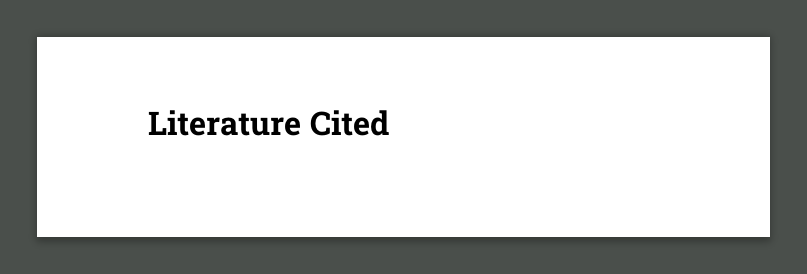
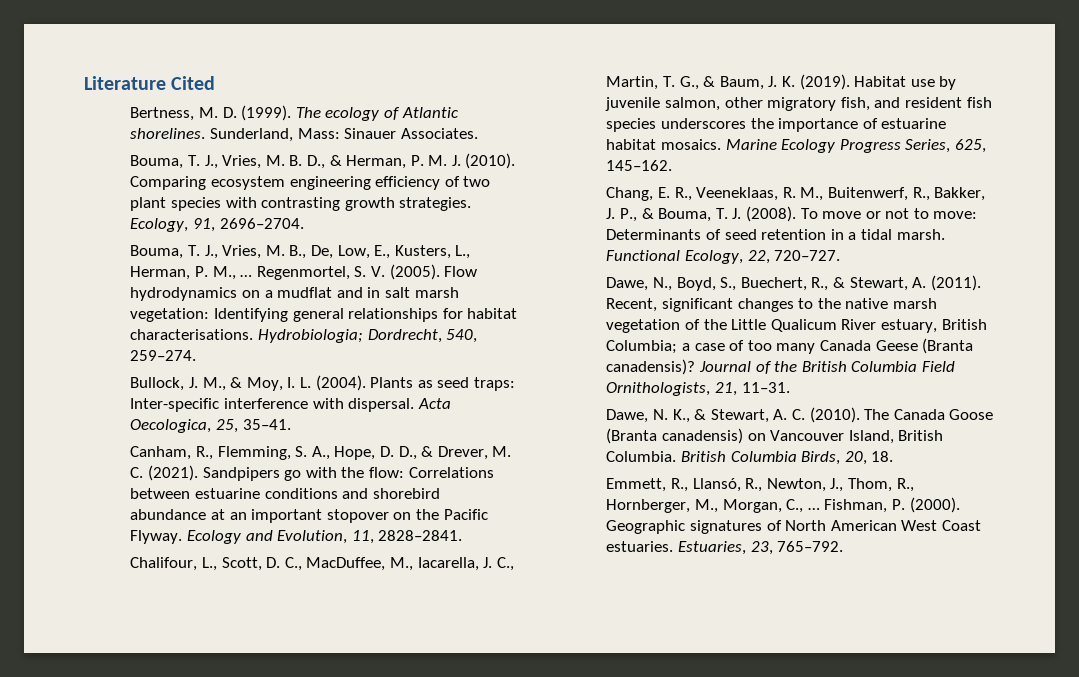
(389, 123) none -> [130,105,459,121] [130,128,478,142] [130,153,516,169] [130,176,491,190] [130,197,472,211] [130,218,304,232] [130,245,471,259] [130,264,478,280] [130,287,459,301] [130,308,518,322] [130,329,478,343] [130,350,197,361] [130,375,515,391] [130,398,451,412] [130,419,291,433] [130,446,512,460] [130,465,494,481] [130,488,440,499] [130,509,488,523] [130,530,463,544] [130,557,514,571] [606,74,957,90] [605,97,992,111] [606,118,947,132] [606,139,986,153] [606,160,673,171] [606,187,986,201] [606,206,978,222] [606,229,945,240] [606,250,841,264] [606,275,981,291] [606,298,937,312] [606,319,987,333] [606,338,974,354] [606,359,955,375] [606,382,790,396] [606,407,994,423] [606,428,944,444] [606,451,894,465] [606,478,914,492] [606,497,960,513] [606,520,981,534] [606,541,844,555] // Bertness, M. D. (1999). The ecology of Atlantic shorelines. Sunderland, Mass: Sinauer Associates. // Bouma, T. J., Vries, M. B. D., & Herman, P. M. J. (2010). Comparing ecosystem engineering efficiency of two plant species with contrasting growth strategies. Ecology, 91, 2696–2704. // Bouma, T. J., Vries, M. B., De, Low, E., Kusters, L., Herman, P. M., … Regenmortel, S. V. (2005). Flow hydrodynamics on a mudflat and in salt marsh vegetation: Identifying general relationships for habitat characterisations. Hydrobiologia; Dordrecht, 540, 259–274. // Bullock, J. M., & Moy, I. L. (2004). Plants as seed traps: Inter-specific interference with dispersal. Acta Oecologica, 25, 35–41. // Canham, R., Flemming, S. A., Hope, D. D., & Drever, M. C. (2021). Sandpipers go with the flow: Correlations between estuarine conditions and shorebird abundance at an important stopover on the Pacific Flyway. Ecology and Evolution, 11, 2828–2841. // Chalifour, L., Scott, D. C., MacDuffee, M., Iacarella, J. C., Martin, T. G., & Baum, J. K. (2019). Habitat use by juvenile salmon, other migratory fish, and resident fish species underscores the importance of estuarine habitat mosaics. Marine Ecology Progress Series, 625, 145–162. // Chang, E. R., Veeneklaas, R. M., Buitenwerf, R., Bakker, J. P., & Bouma, T. J. (2008). To move or not to move: Determinants of seed retention in a tidal marsh. Functional Ecology, 22, 720–727. // Dawe, N., Boyd, S., Buechert, R., & Stewart, A. (2011). Recent, significant changes to the native marsh vegetation of the Little Qualicum River estuary, British Columbia; a case of too many Canada Geese (Branta canadensis)? Journal of the British Columbia Field Ornithologists, 21, 11–31. // Dawe, N. K., & Stewart, A. C. (2010). The Canada Goose (Branta canadensis) on Vancouver Island, British Columbia. British Columbia Birds, 20, 18. // Emmett, R., Llansó, R., Newton, J., Thom, R., Hornberger, M., Morgan, C., … Fishman, P. (2000). Geographic signatures of North American West Coast estuaries. Estuaries, 23, 765–792.

